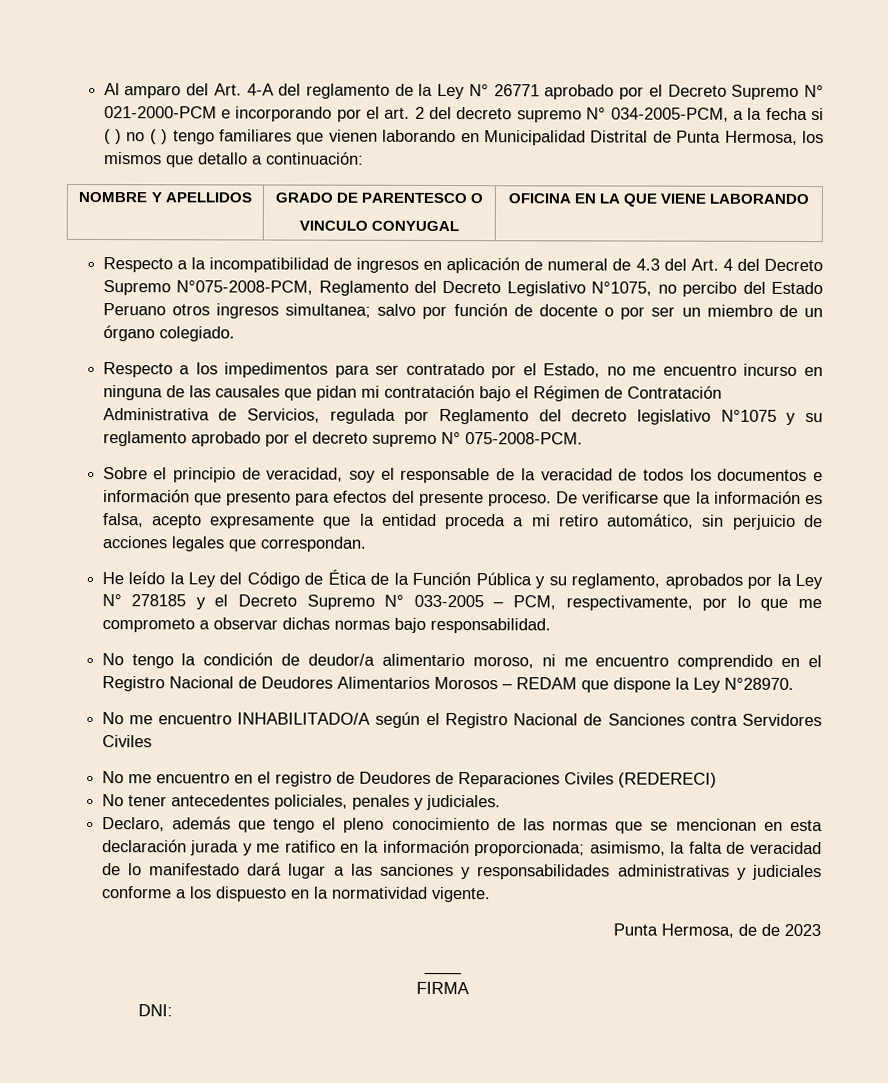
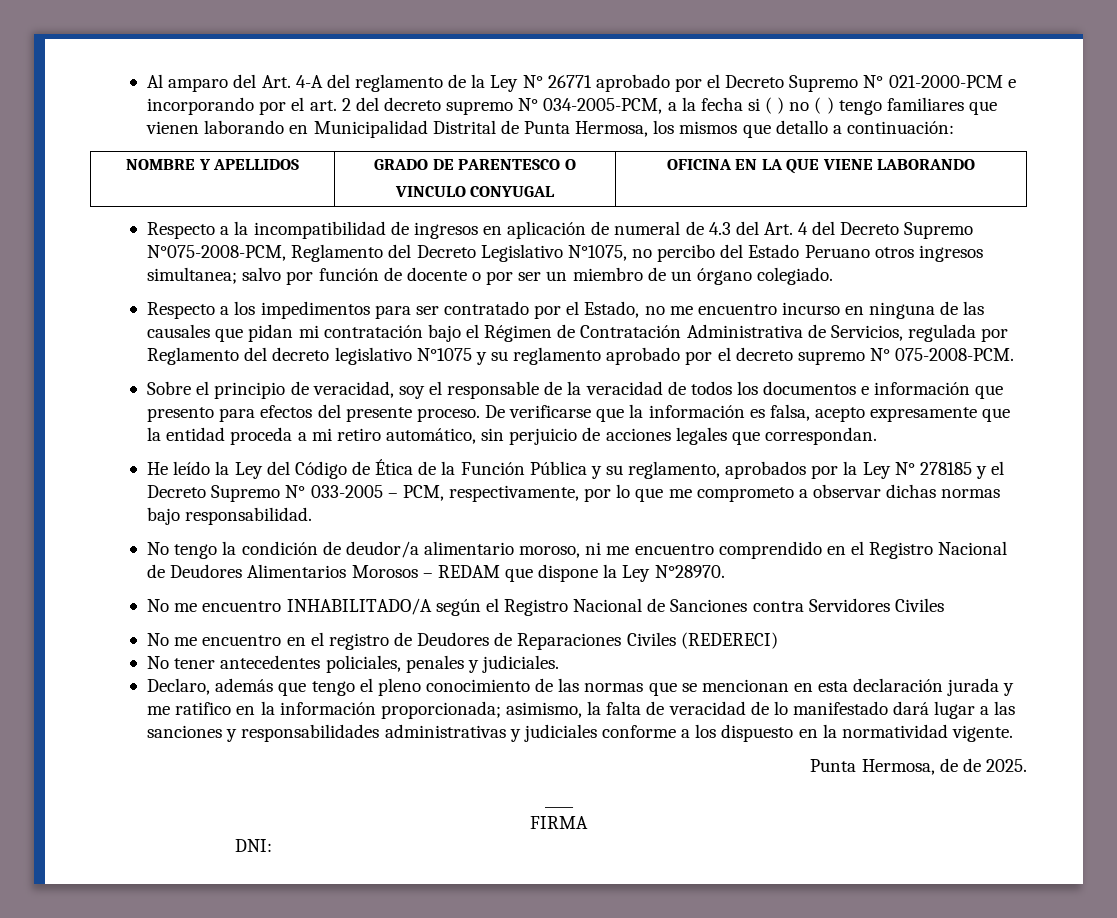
[784,923,821,937] 2023 -> [986,759,1027,772] 2025.

